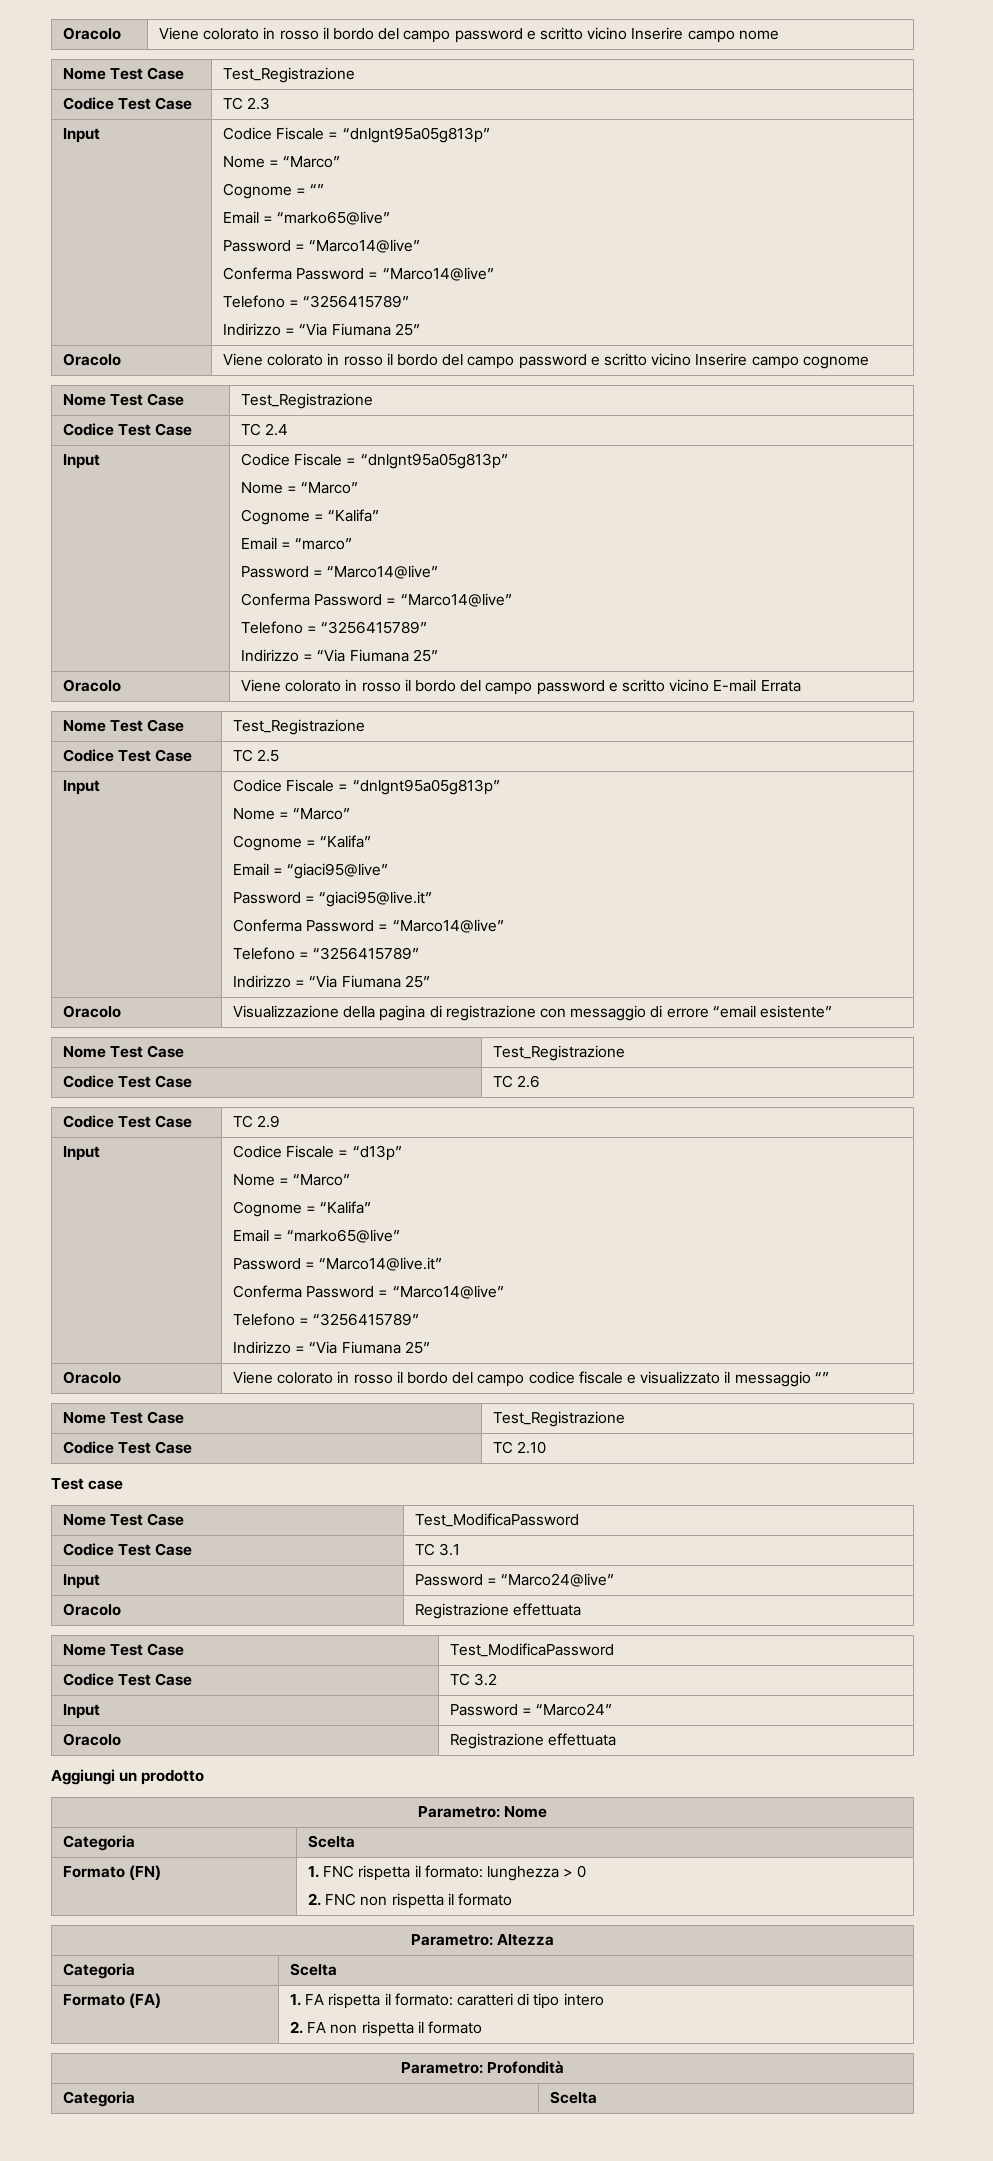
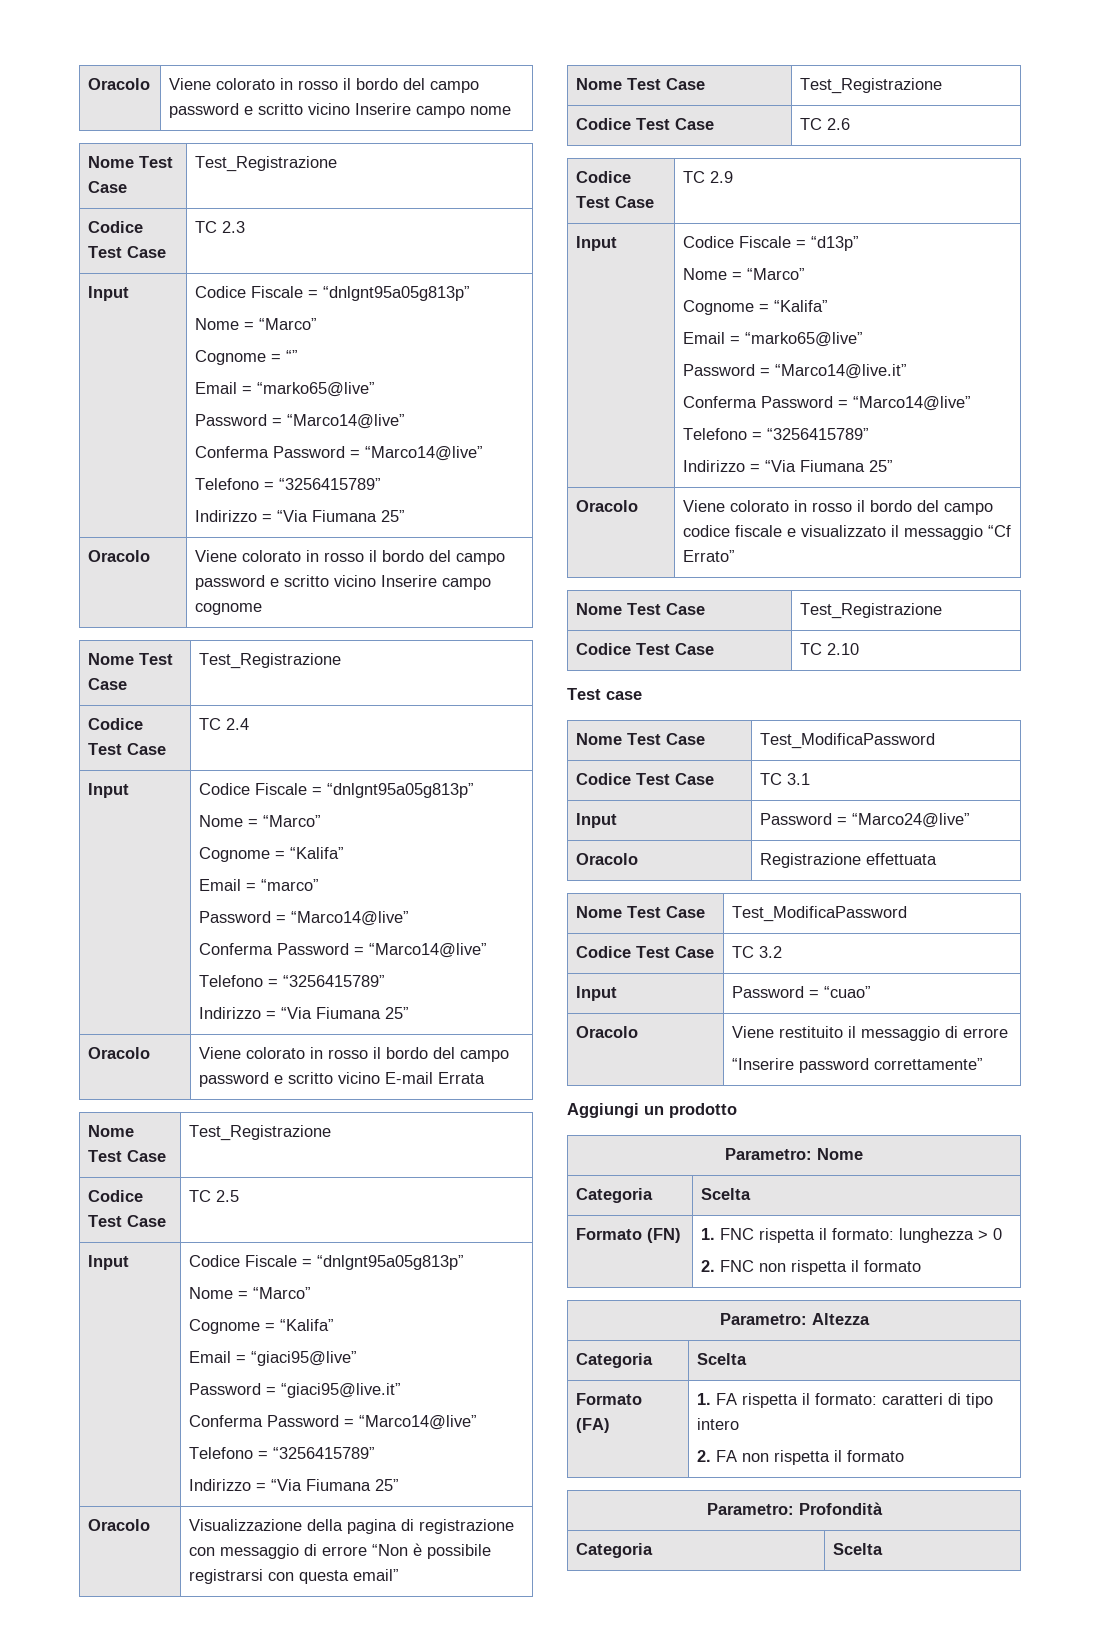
[712,1005,832,1018] “email esistente” -> [372,1543,492,1559] [189,1569,400,1584] “Non è possibile registrarsi con questa email”
[814,1372,829,1383] “” -> [988,525,1012,537] [683,550,736,562] “Cf Errato”
[536,1703,613,1716] [63,1733,122,1746] [450,1733,617,1749] “Marco24” // Oracolo | Registrazione effettuata -> [824,986,872,998] [576,1026,639,1038] [732,1026,1009,1041] [732,1058,984,1073] “cuao” // Oracolo | Viene restituito il messaggio di errore // “Inserire password correttamente”

